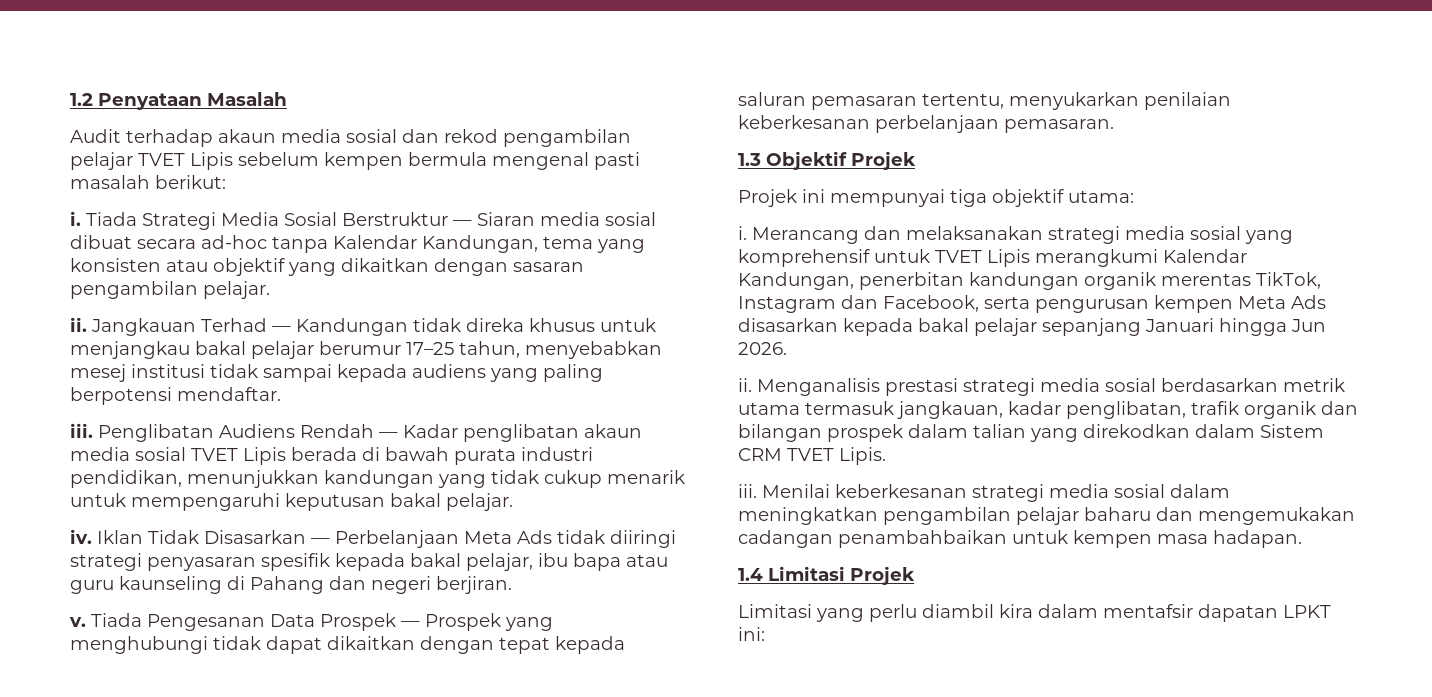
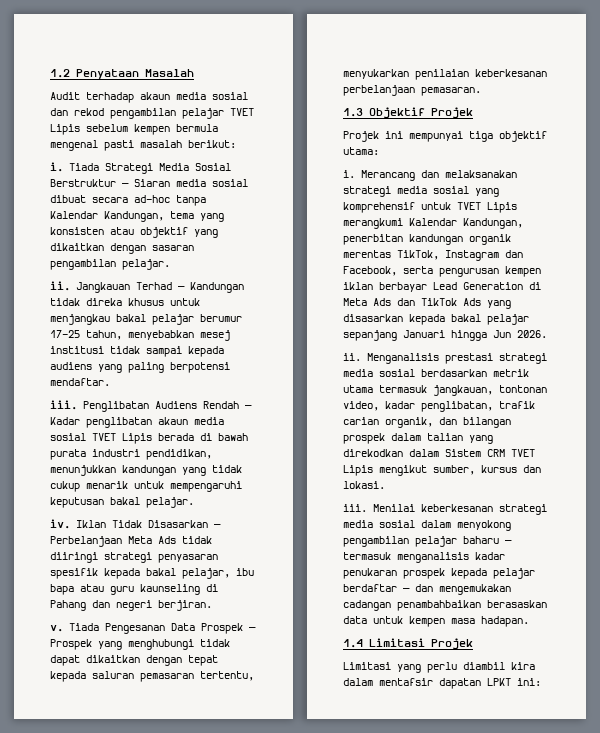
[1238,295,1326,309] Meta Ads -> [343,282,541,292] [343,298,511,309] iklan berbayar Lead Generation di Meta Ads dan TikTok Ads yang
(1003, 410) none -> [499,385,547,393] [343,401,379,411] tontonan video,
[1244,401,1316,419] organik -> [343,417,433,428] carian organik,
[839,447,886,465] Lipis. -> [343,465,541,476] [343,481,385,489] Lipis mengikut sumber, kursus dan lokasi.
[738,507,878,525] meningkatkan -> [457,520,511,531] menyokong
(1151, 514) none -> [505,540,512,544] [343,552,505,563] [343,568,535,579] [343,584,410,592] — termasuk menganalisis kadar penukaran prospek kepada pelajar berdaftar —
(1007, 539) none -> [487,600,547,608] [343,616,367,624] berasaskan data

